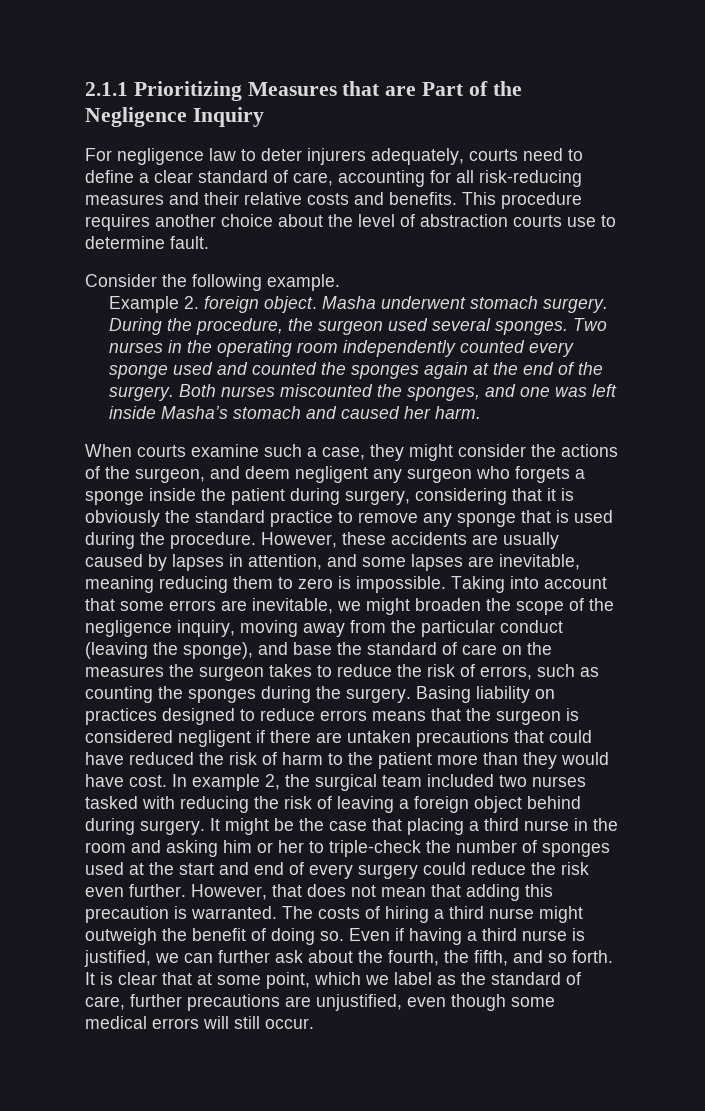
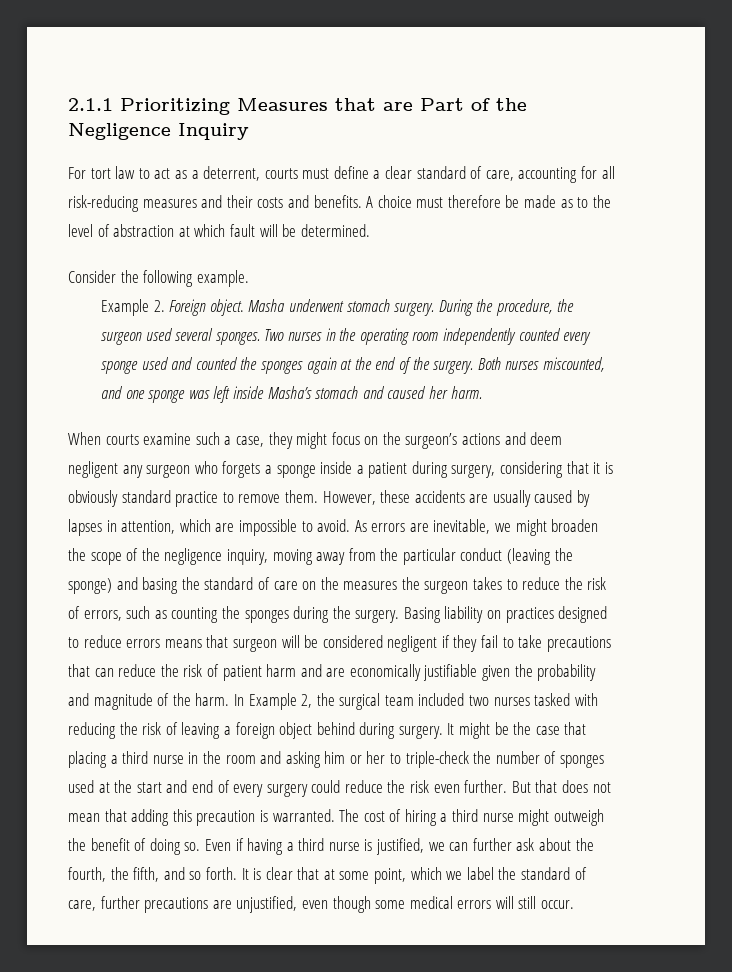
[117,148,204,165] negligence -> [90,168,111,179] tort
[261,148,583,165] deter injurers adequately, courts need to -> [154,166,330,181] act as a deterrent, courts must
[244,192,302,205] relative -> (253, 201) none
[462,192,582,209] [85,214,616,231] [85,236,209,249] This procedure requires another choice about the level of abstraction courts use to determine fault. -> [366,195,611,208] [68,224,370,237] A choice must therefore be made as to the level of abstraction at which fault will be determined.
[203,296,259,313] foreign -> [169,299,207,316] Foreign
[279,384,480,401] miscounted the sponges, -> [542,357,604,372] miscounted,
(550, 392) none -> [148,390,186,403] sponge
[458,444,618,457] [85,466,205,483] consider the actions of the surgeon, -> [331,432,501,449] focus on the surgeon’s actions
[201,488,226,501] the -> [356,465,364,474] a
[165,510,190,523] the -> (118, 498) none
[423,510,613,527] [85,532,256,549] any sponge that is used during the procedure. -> [284,490,318,503] them.
[327,554,580,571] [85,576,607,593] [85,598,164,611] and some lapses are inevitable, meaning reducing them to zero is impossible. Taking into account that some -> [179,519,367,536] which are impossible to avoid. As
[183,642,332,659] sponge), and base -> [68,577,179,594] sponge) and basing
[466,708,579,725] [85,730,592,747] [85,752,609,769] [85,774,260,791] the surgeon is considered negligent if there are untaken precautions that could have reduced the risk of harm to the patient more than they would have cost. In example -> [232,635,611,652] [68,664,597,681] [68,693,297,710] surgeon will be considered negligent if they fail to take precautions that can reduce the risk of patient harm and are economically justifiable given the probability and magnitude of the harm. In Example
[191,884,267,900] However, -> [511,781,531,793] But
[318,907,360,919] costs -> [363,811,385,822] cost
[437,975,456,985] as -> (494, 873) none

